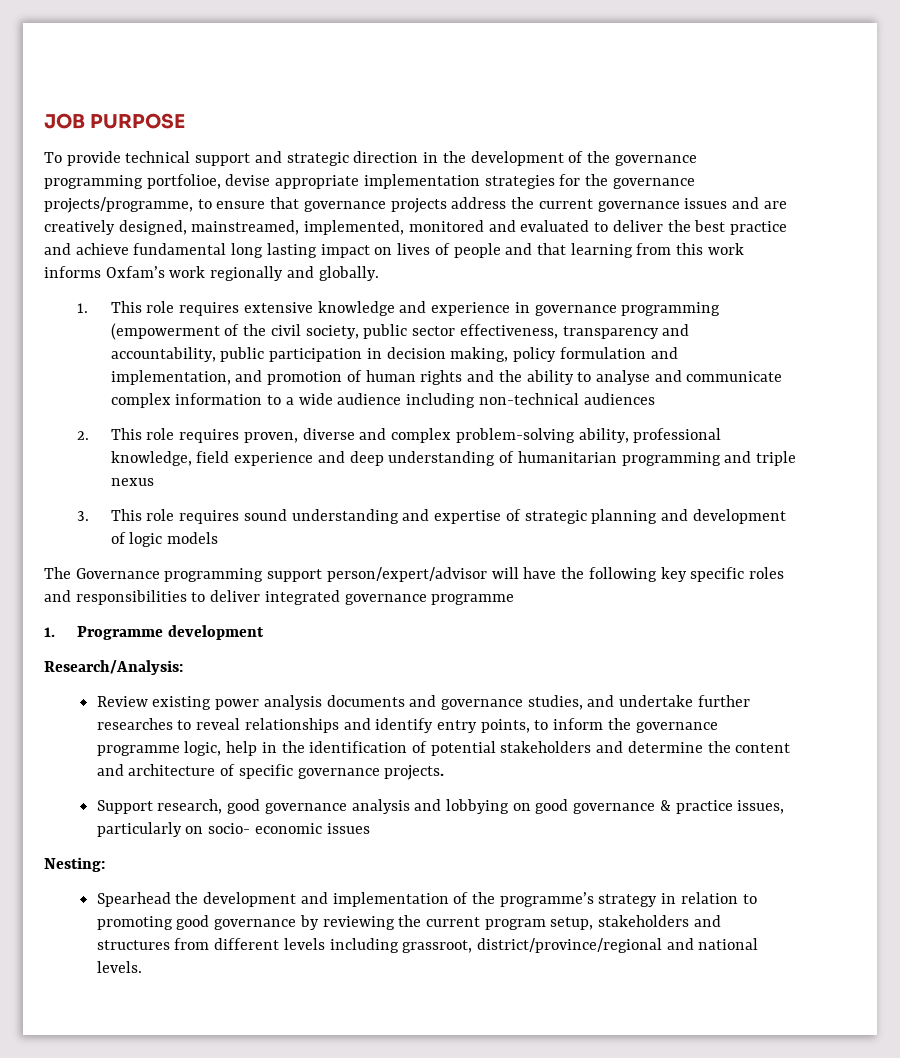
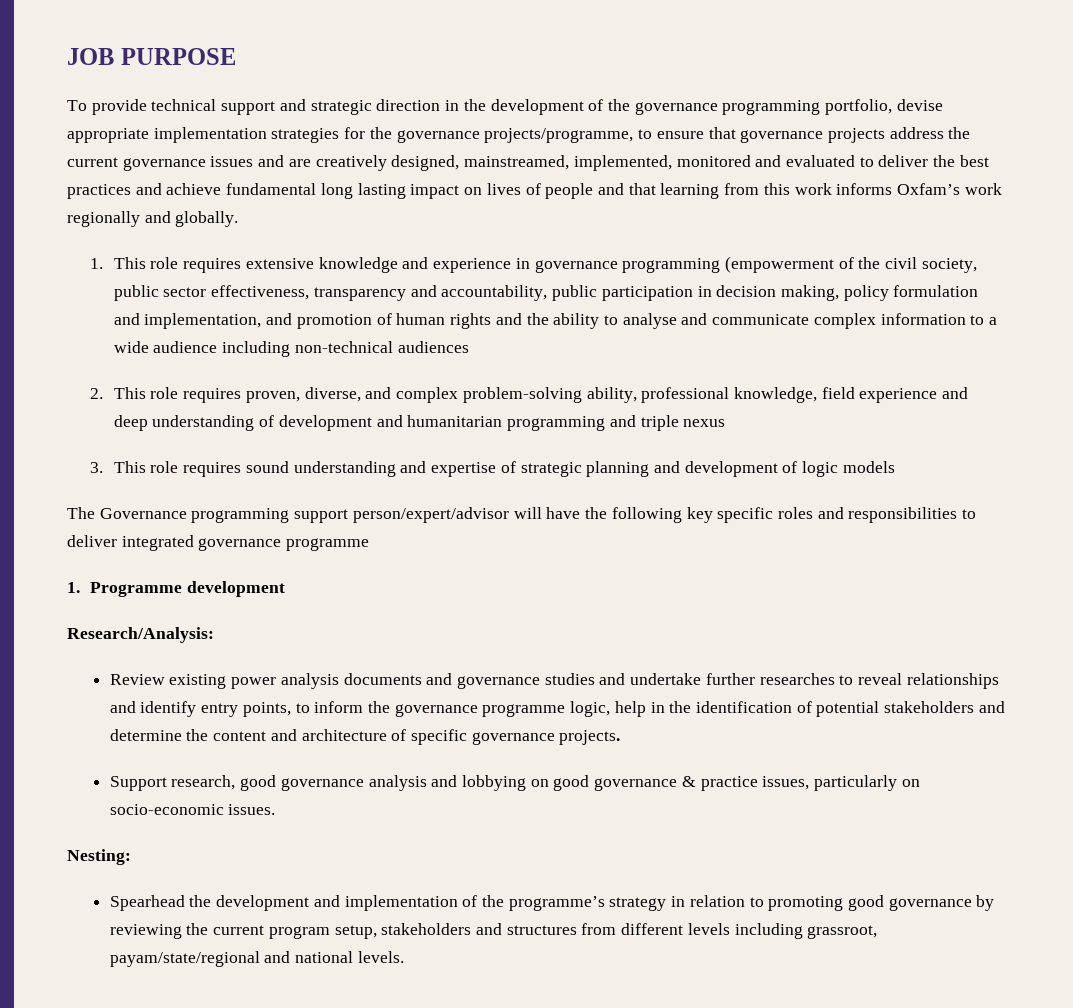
[146,174,221,189] portfolioe, -> [825,99,893,115] portfolio,
[729,221,787,235] practice -> [67,184,131,199] practices
[302,428,355,440] diverse -> [304,387,361,402] diverse,
(515, 457) none -> [278,415,403,431] development and
[527,695,583,710] studies, -> [544,673,595,685] studies
[208,823,370,834] socio- economic issues -> [109,804,276,815] socio-economic issues.
[476,938,662,953] district/province/regional -> [109,951,260,967] payam/state/regional

